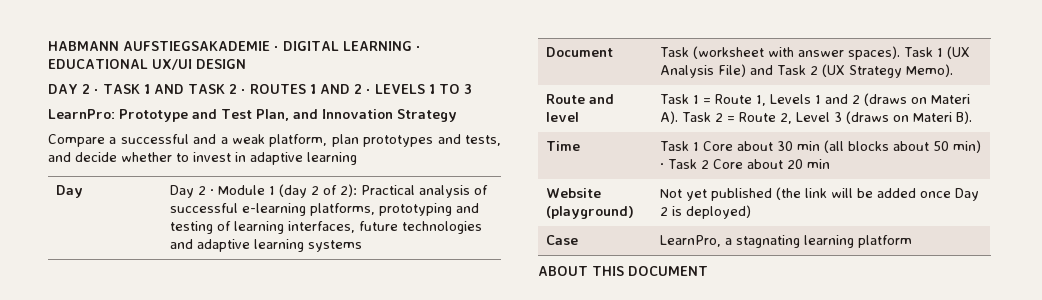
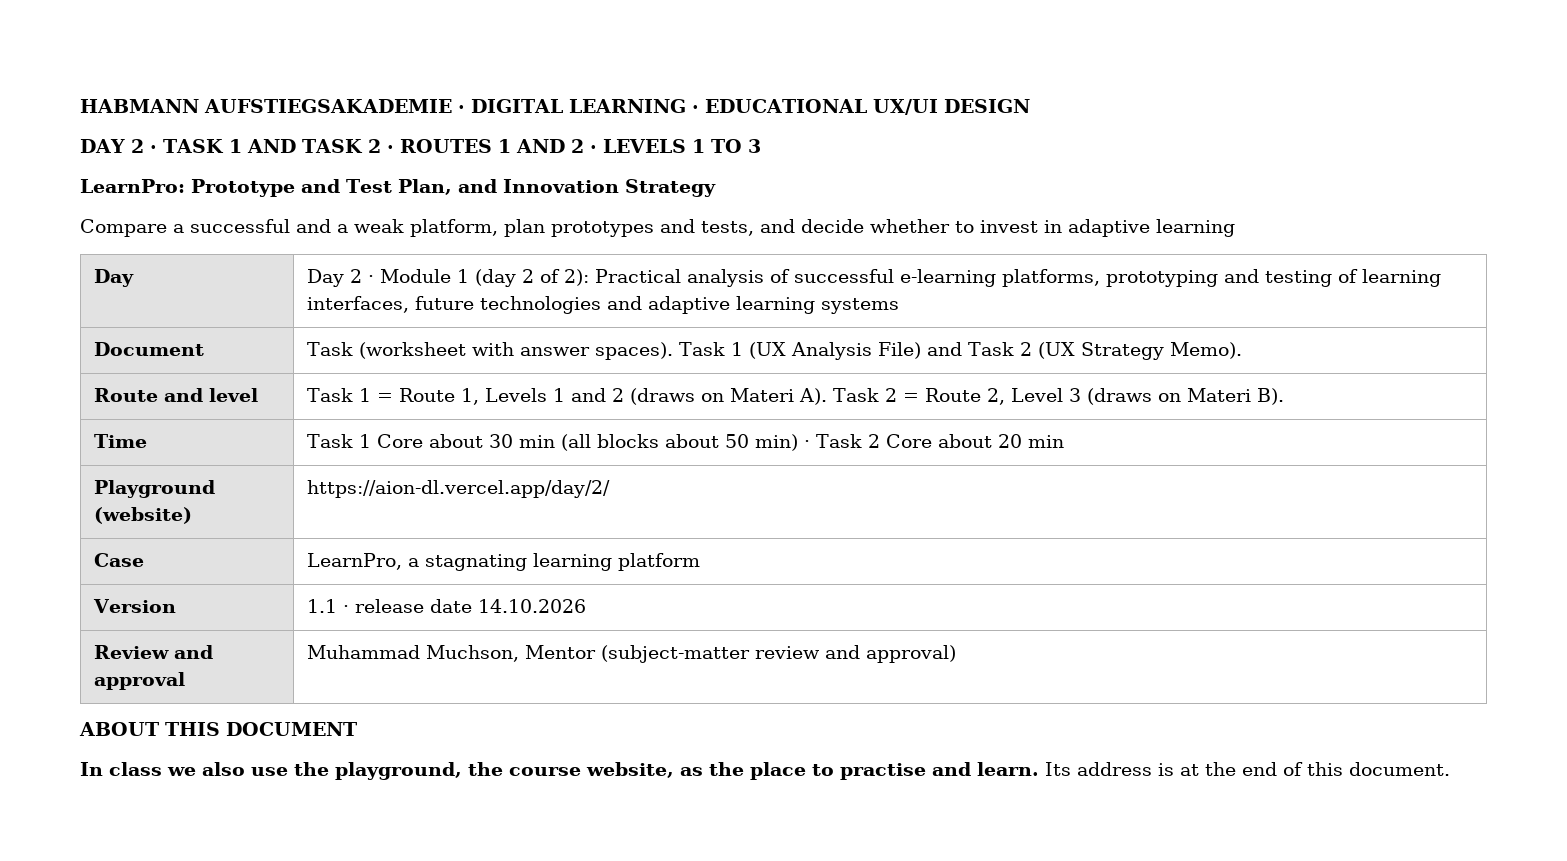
[546,188,602,198] [546,206,635,219] [660,187,980,201] [660,205,752,219] Website (playground) | Not yet published (the link will be added once Day 2 is deployed) -> [93,480,215,498] [93,507,192,524] [306,480,610,498] Playground (website) | https://aion-dl.vercel.app/day/2/
[538,266,708,276] // ABOUT THIS DOCUMENT -> [92,599,176,613] [306,599,586,613] [93,645,213,659] [93,672,185,690] [306,645,956,663] [79,722,357,736] [80,762,1450,780] // Version | 1.1 · release date 14.10.2026 // Review and approval | Muhammad Muchson, Mentor (subject-matter review and approval) // ABOUT THIS DOCUMENT // In class we also use the playground, the course website, as the place to practise and learn. Its address is at the end of this document.

